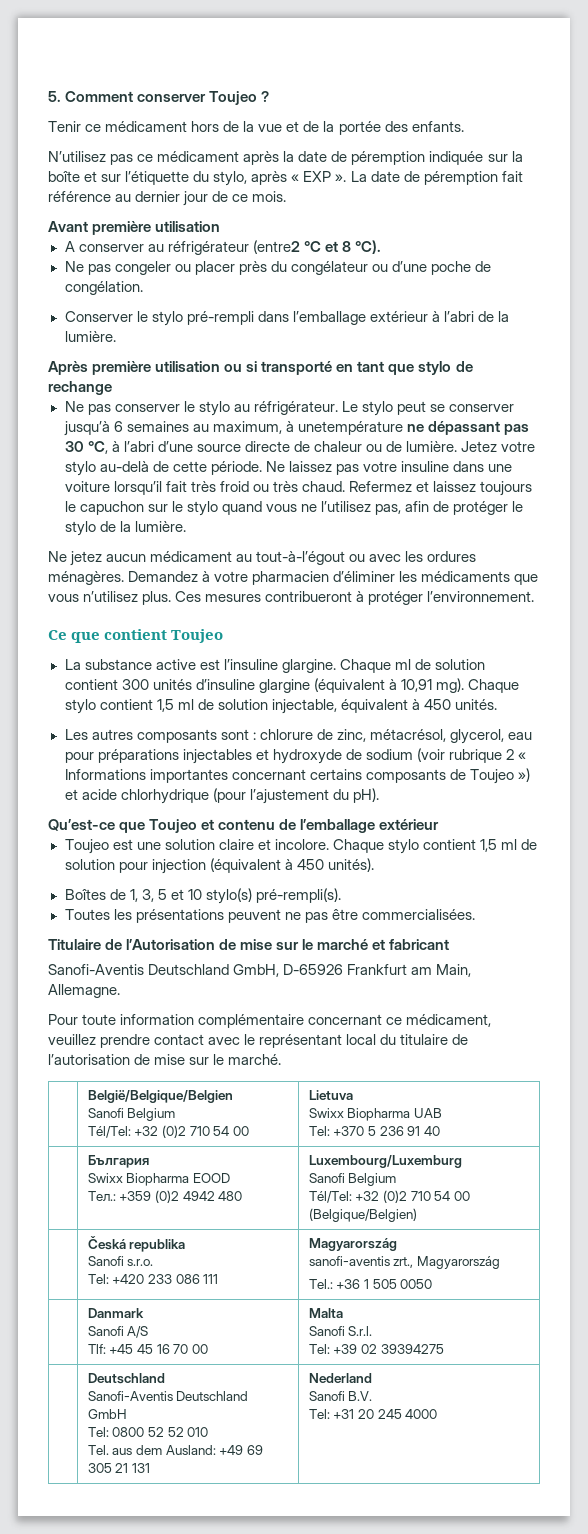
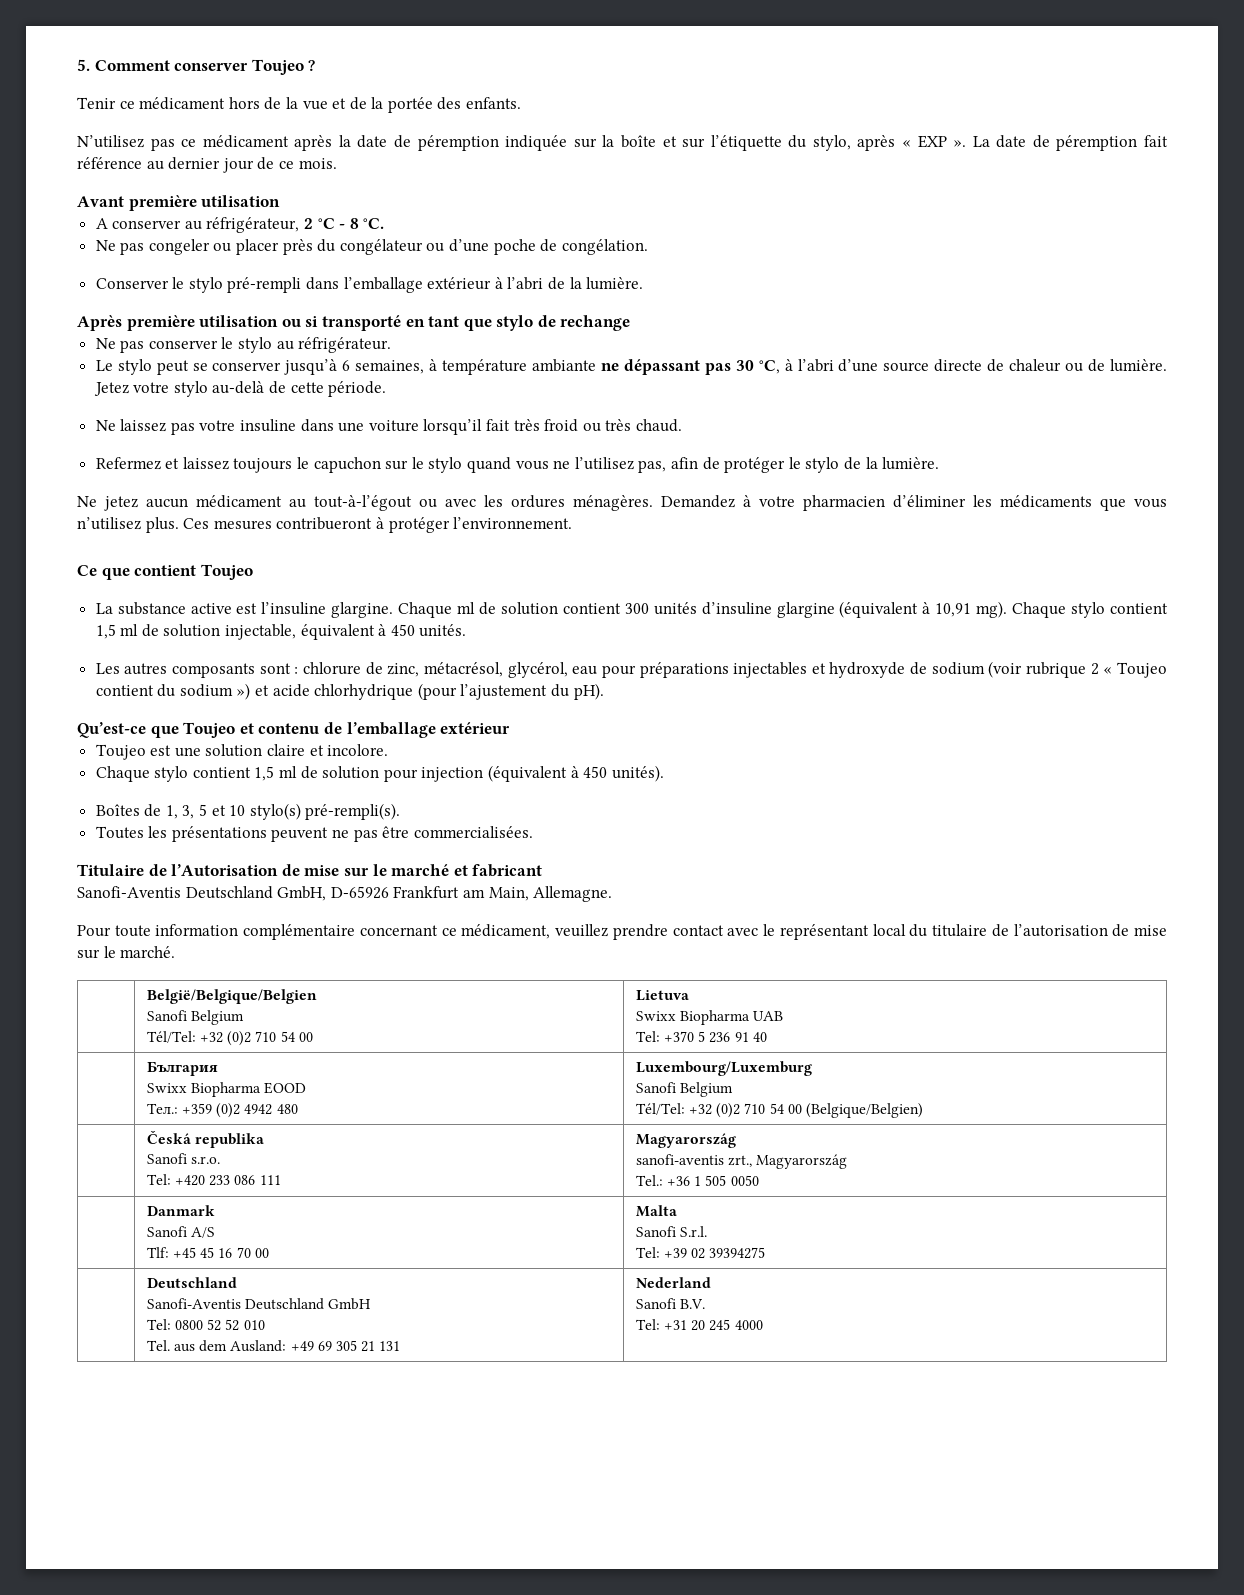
[167,240,381,255] réfrigérateur (entre2 °C et 8 °C). -> [206,217,385,233] réfrigérateur, 2 °C - 8 °C.
(338, 408) none -> (392, 345) //
[126,421,403,435] semaines au maximum, à unetempérature -> [355,359,597,375] semaines, à température ambiante
(262, 468) none -> (387, 389) //
(345, 486) none -> (682, 425) //
[449,729,504,744] glycerol, -> [507,662,568,678] glycérol,
[64,769,514,784] Informations importantes concernant certains composants de Toujeo -> [1116,662,1167,678] [95,684,233,697] Toujeo contient du sodium
(329, 844) none -> (389, 750) //

